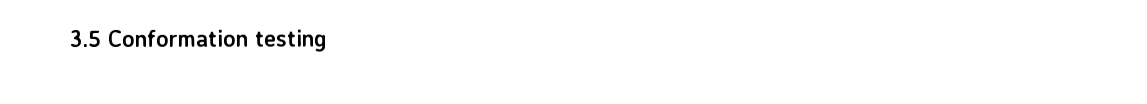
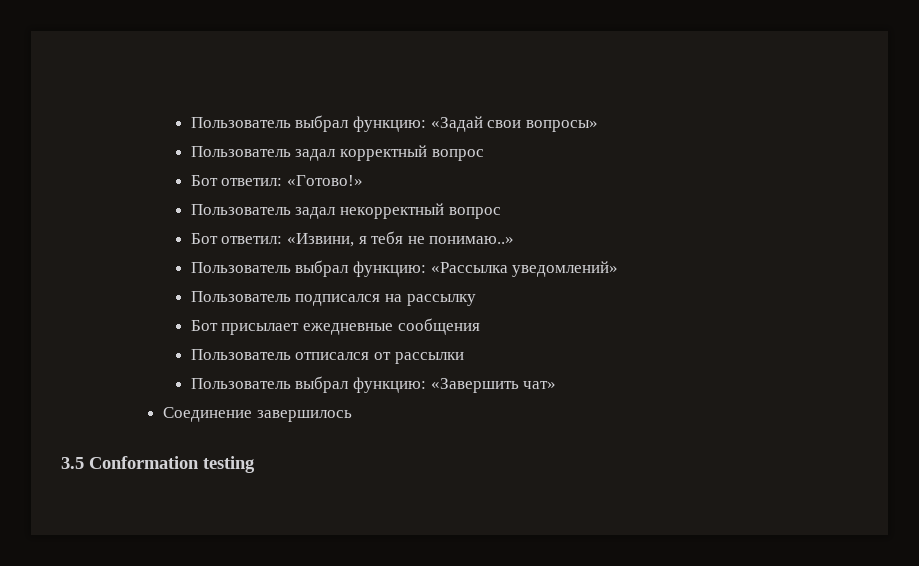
(69, 38) none -> [190,115,598,132] [190,145,484,161] [190,175,364,186] [190,203,501,219] [190,231,515,247] [190,260,619,277] [190,291,476,306] [190,318,480,335] [190,349,464,364] [190,376,557,393] [163,407,352,422] Пользователь выбрал функцию: «Задай свои вопросы» // Пользователь задал корректный вопрос // Бот ответил: «Готово!» // Пользователь задал некорректный вопрос // Бот ответил: «Извини, я тебя не понимаю..» // Пользователь выбрал функцию: «Рассылка уведомлений» // Пользователь подписался на рассылку // Бот присылает ежедневные сообщения // Пользователь отписался от рассылки // Пользователь выбрал функцию: «Завершить чат» // Соединение завершилось //

